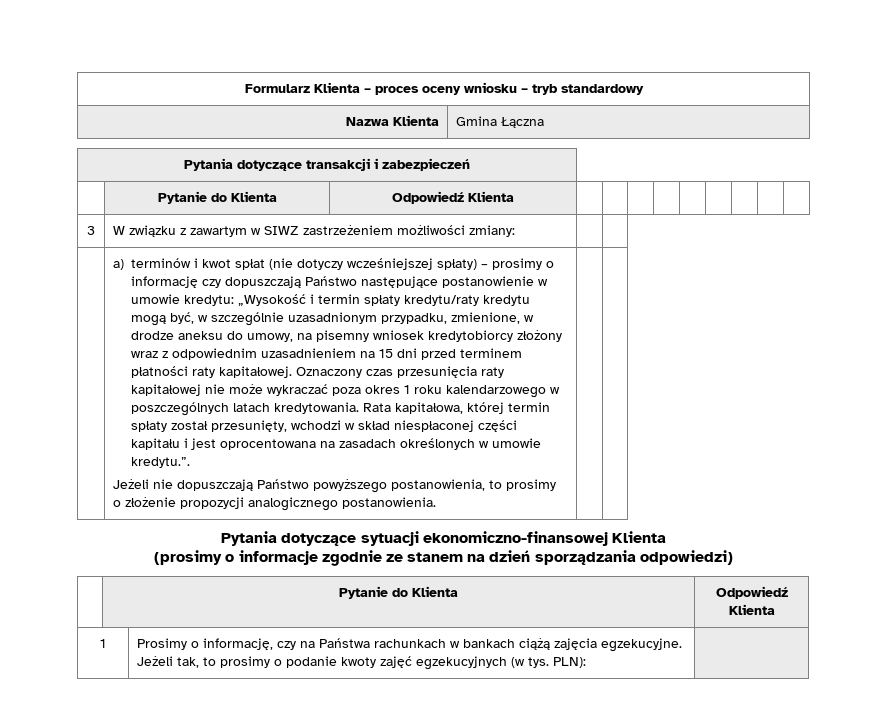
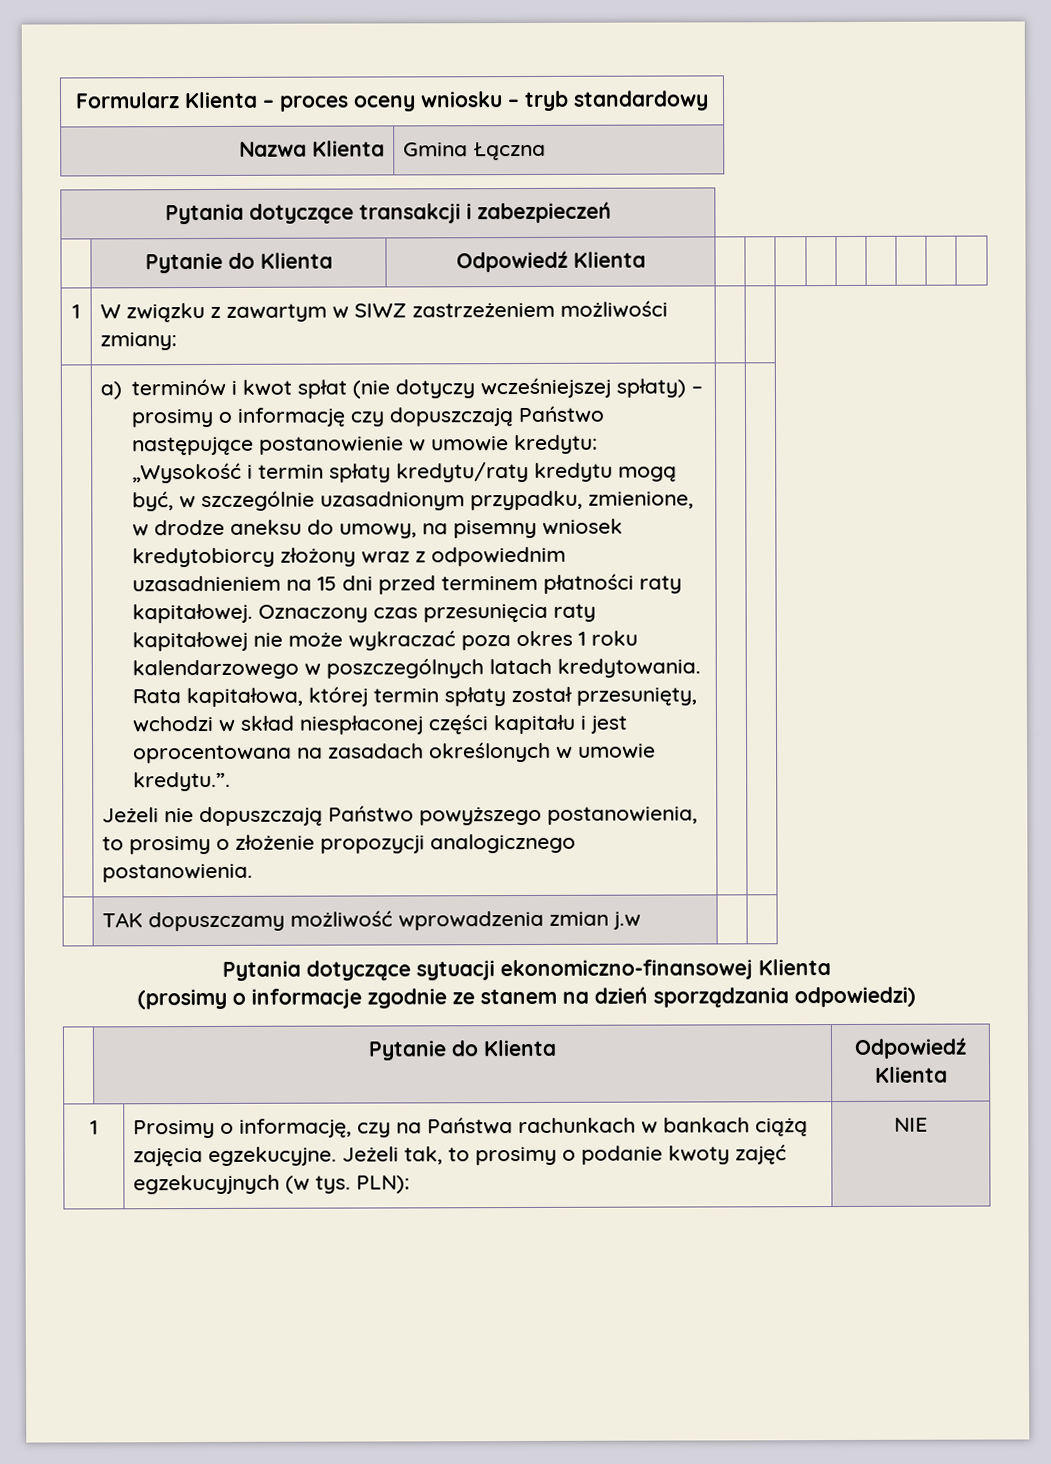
[87,226,95,235] 3 -> [72,304,80,319] 1
(437, 503) none -> [101,910,641,932] // | TAK dopuszczamy możliwość wprowadzenia zmian j.w | |
(587, 662) none -> [894,1117,928,1132] NIE

